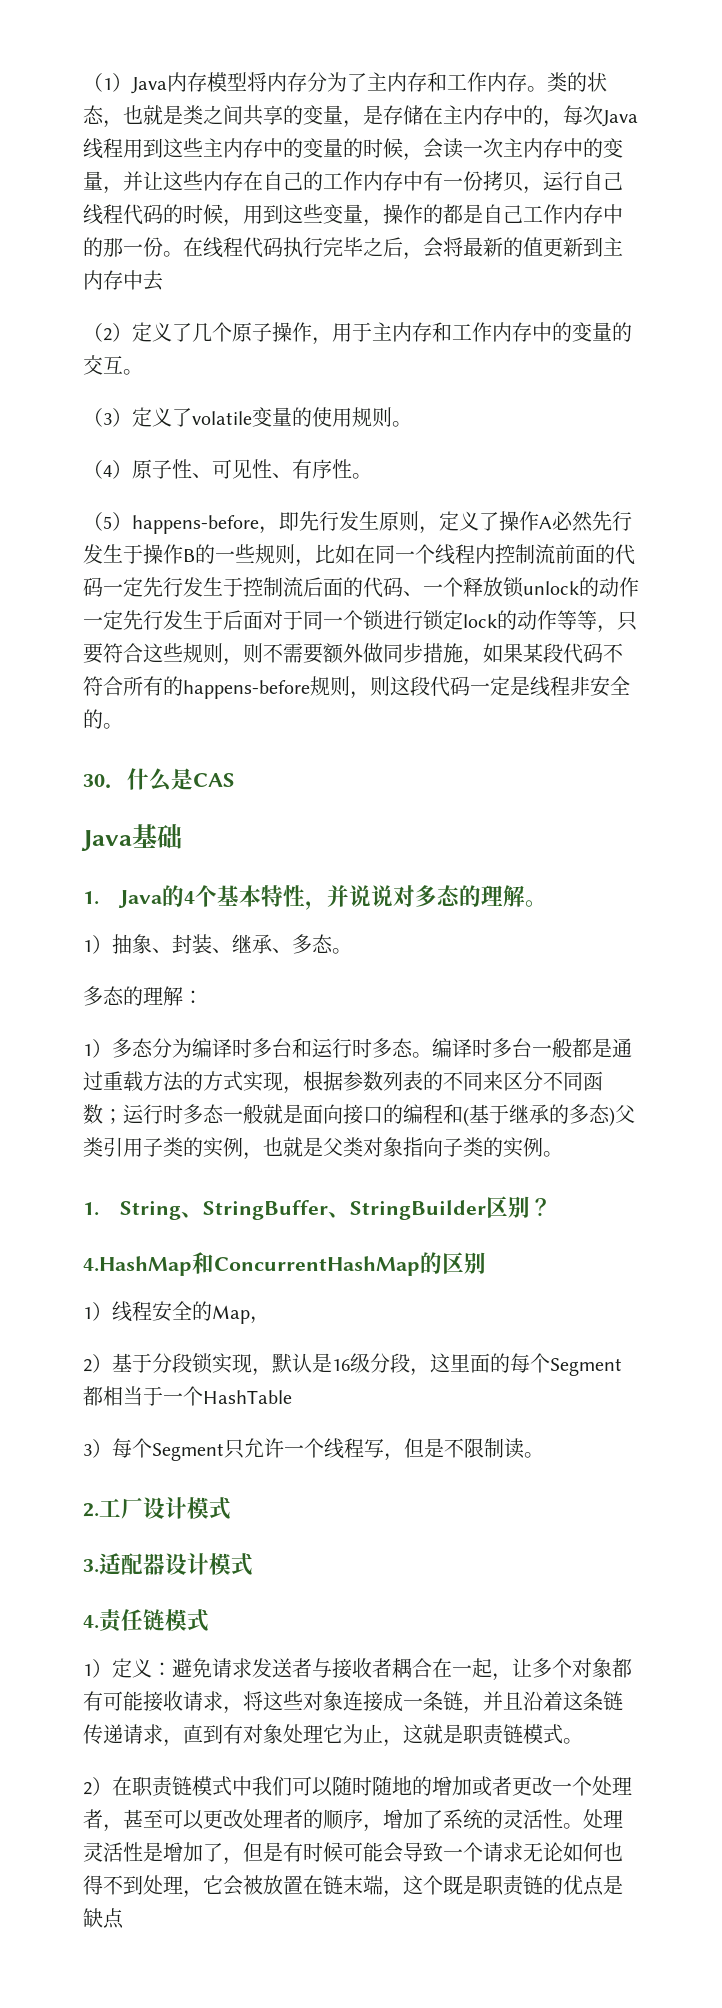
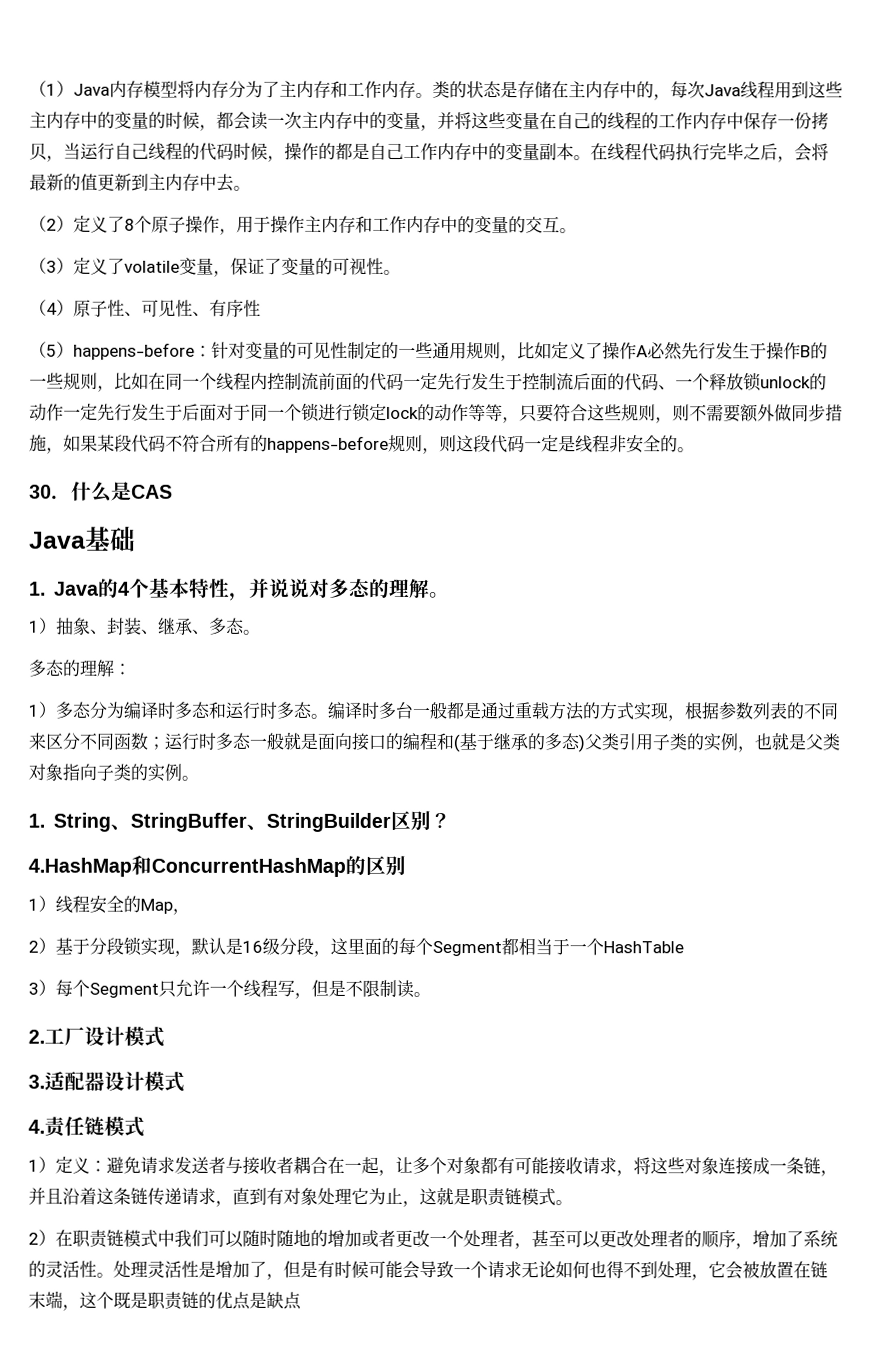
[103,105,363,128] ，也就是类之间共享的变量， -> (502, 89) none
(423, 157) none -> [216,111,234,129] 都
[143,171,243,191] 让这些内存 -> [454,112,540,130] 将这些变量
[323,171,443,191] 工作内存中有 -> [607,112,778,131] 线程的工作内存中保存
(543, 190) none -> [63,142,81,160] 当
[123,204,363,227] 代码的时候，用到这些变量 -> [182,142,268,161] 的代码时候
[103,237,163,257] 那一份 -> [505,143,574,161] 变量副本
(163, 280) none -> [233,185,251,191] 。
[192,323,212,342] 几 -> [124,218,135,231] 8
(372, 332) none -> [270,215,305,233] 操作
[292,407,392,427] 的使用规则 -> [213,257,384,277] ，保证了变量的可视性
[352,473,372,479] 。 -> (261, 308) none
[259,511,439,534] ，即先行发生原则， -> [194,341,552,362] ：针对变量的可见性制定的一些通用规则，比如
[272,1038,292,1058] 台 -> [191,701,210,718] 态

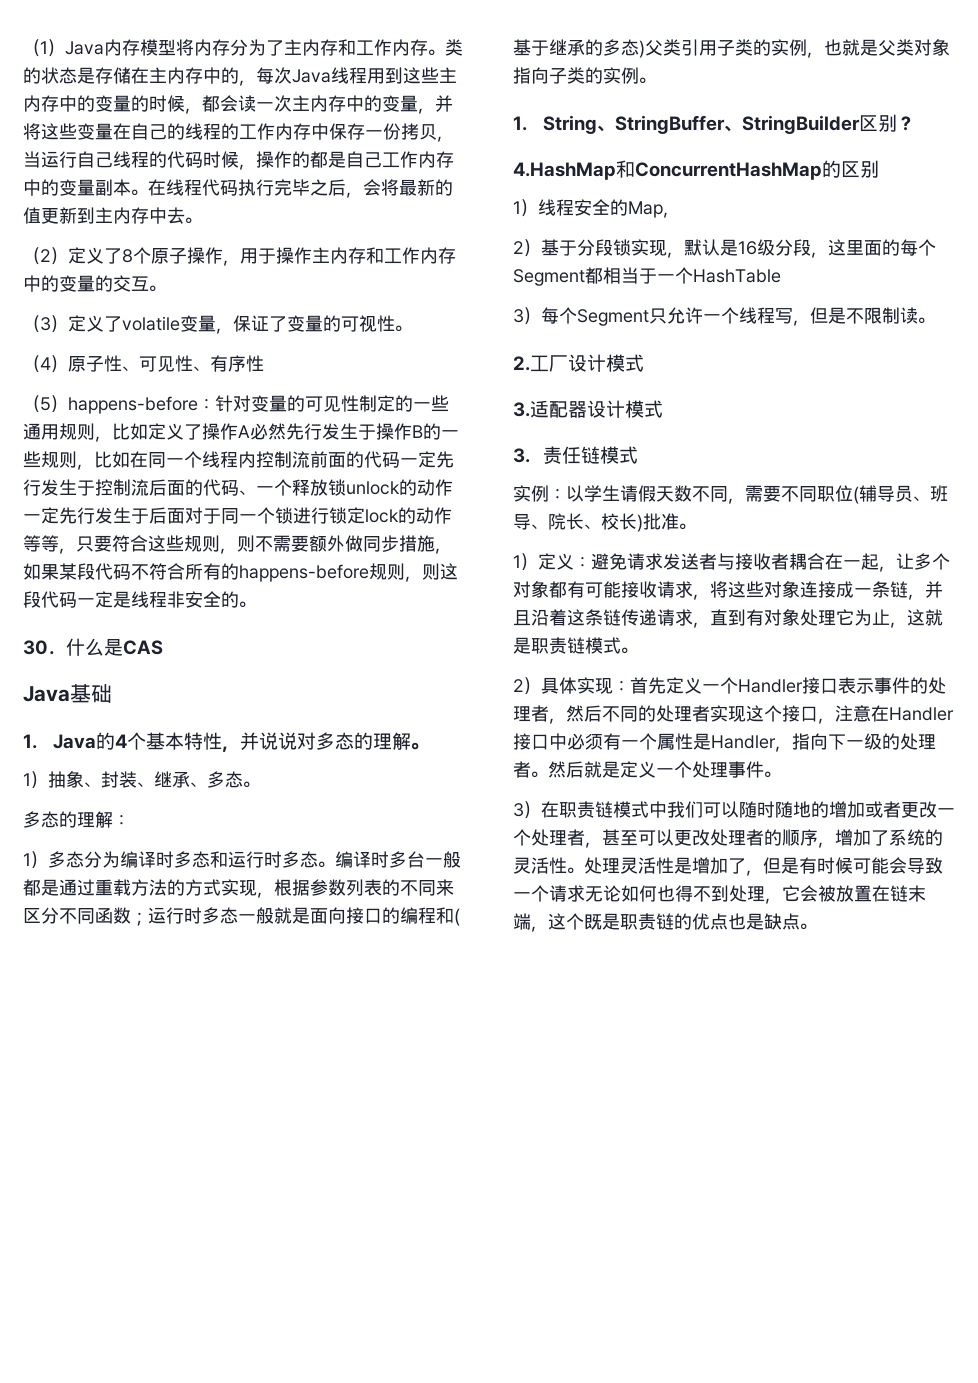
[28,1119,45,1134] 4. -> [513,448,530,463] 3.
(145, 1126) none -> [513,485,948,504] [513,513,696,532] // 实例：以学生请假天数不同，需要不同职位(辅导员、班导、院长、校长)批准。
(56, 1237) none -> [541,677,946,694] [513,705,954,724] [513,733,936,752] [513,761,781,778] [513,801,541,819] 具体实现：首先定义一个Handler接口表示事件的处理者，然后不同的处理者实现这个接口，注意在Handler接口中必须有一个属性是Handler，指向下一级的处理者。然后就是定义一个处理事件。 // 3）
[249,1291,302,1310] 是缺点 -> [728,913,817,930] 也是缺点。

